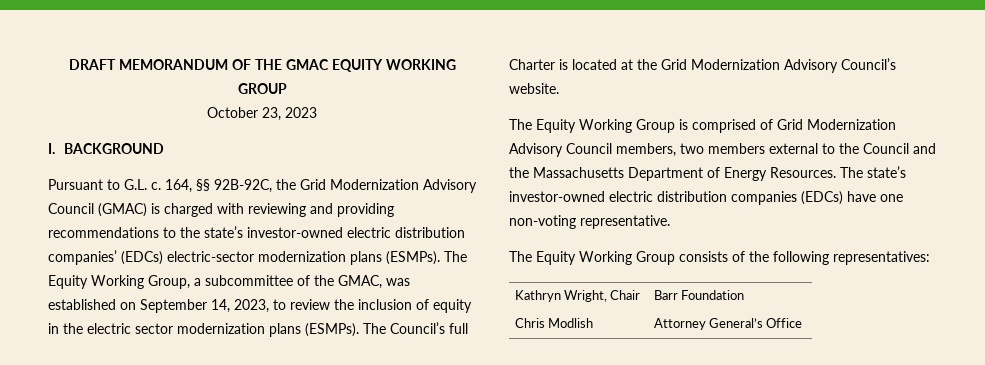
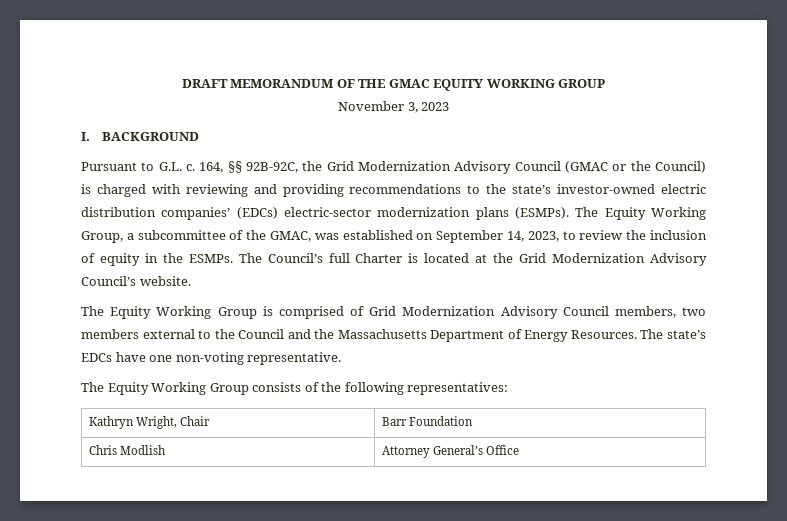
[207,107,281,121] October 23, -> [337,101,418,113] November 3,
[98,203,147,217] (GMAC) -> [565,161,707,173] (GMAC or the Council)
[87,323,359,337] electric sector modernization plans (ESMPs). -> [188,254,233,263] ESMPs.
[509,191,843,205] investor-owned electric distribution companies (EDCs) -> [81,353,112,362] EDCs

